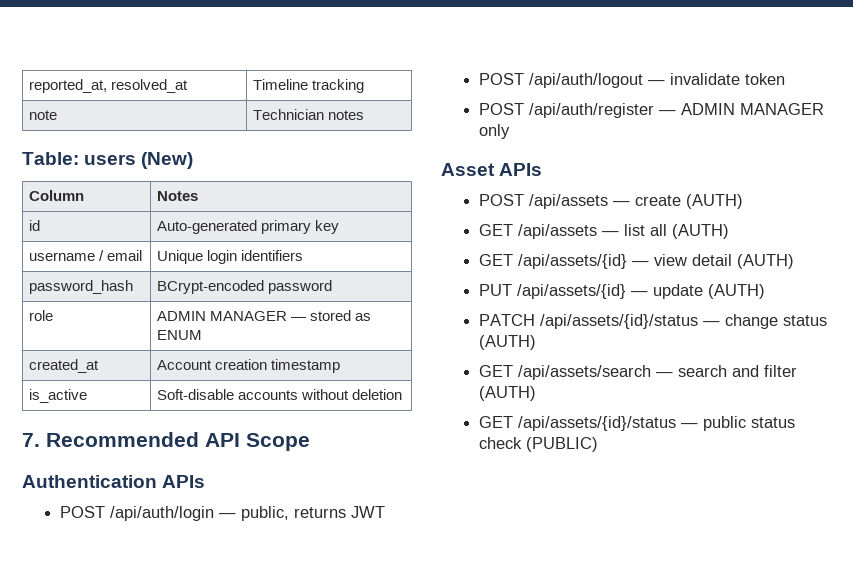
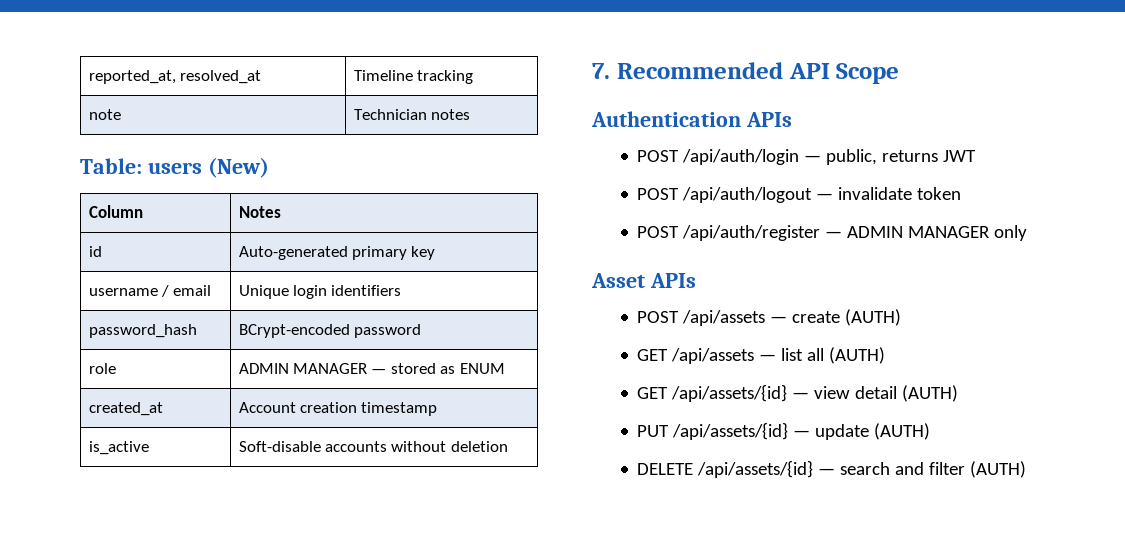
[479,314,828,329] [479,335,537,350] [479,365,652,380] PATCH /api/assets/{id}/status — change status (AUTH) // GET /api/assets/search -> [637,460,814,478] DELETE /api/assets/{id}
[479,416,796,431] [479,437,599,452] // GET /api/assets/{id}/status — public status check (PUBLIC) -> (1027, 469) none

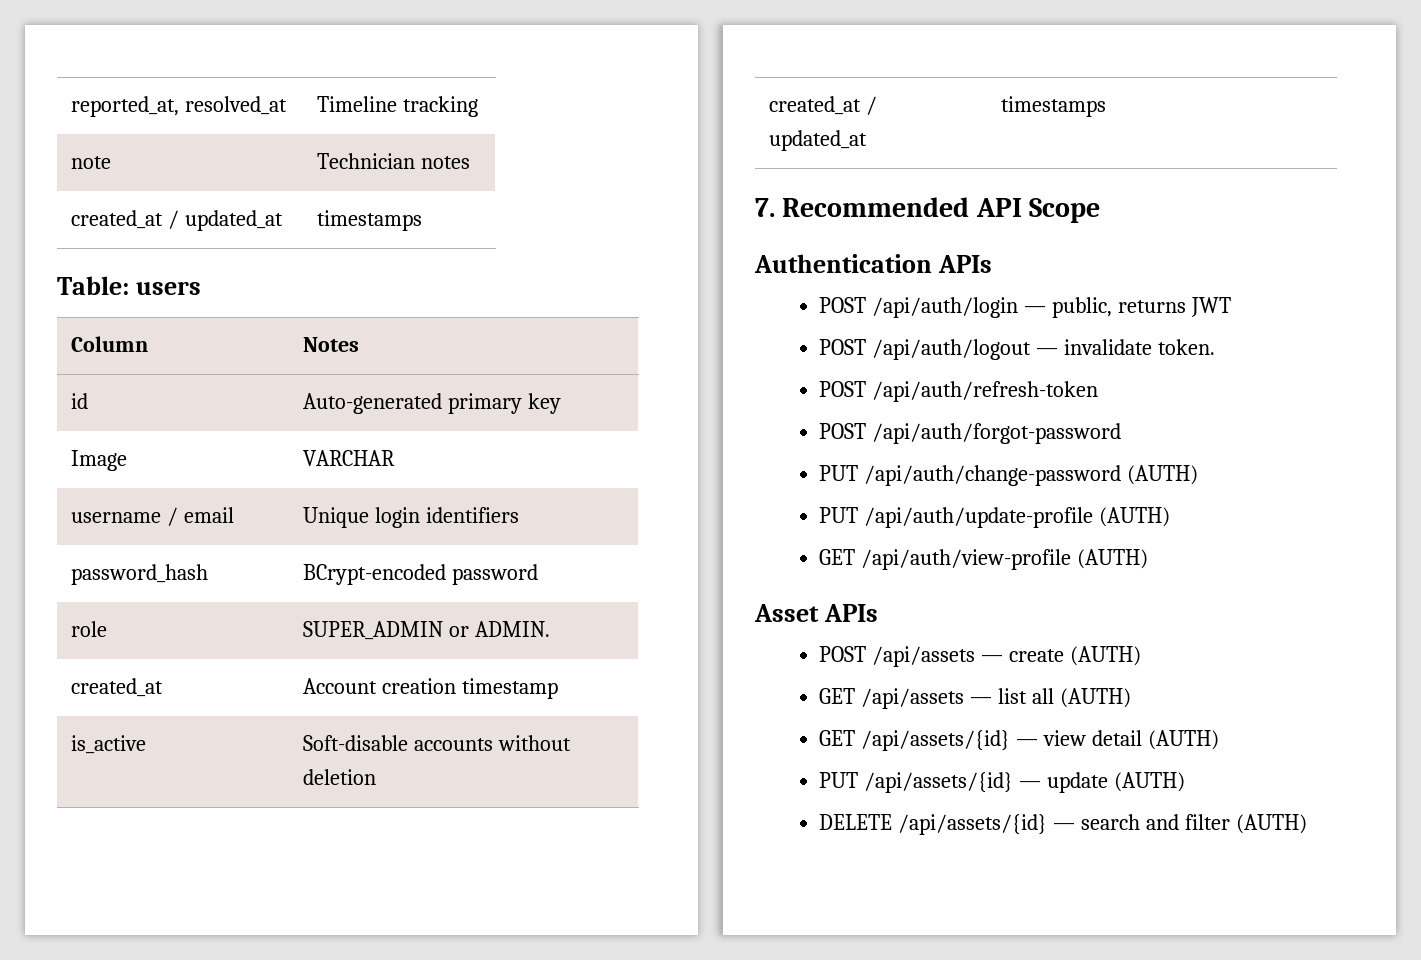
(471, 114) none -> [71,210,284,231] [317,210,423,231] // created_at / updated_at | timestamps
[207,157,269,178] (New) -> (201, 288) none
(436, 253) none -> [71,450,128,471] [303,450,396,466] // Image | VARCHAR
[238,363,505,374] ADMIN MANAGER — stored as ENUM -> [303,621,551,640] SUPER_ADMIN or ADMIN.
(508, 446) none -> [769,96,878,115] [769,130,868,151] [1001,96,1107,117] // created_at / updated_at | timestamps
[917,187,962,200] [637,225,1028,241] token // POST /api/auth/register — ADMIN MANAGER only -> [1158,339,1216,355] [819,381,1099,402] [819,423,1122,444] [819,465,1199,486] [819,507,1171,528] [819,549,1149,570] token. // POST /api/auth/refresh-token // POST /api/auth/forgot-password // PUT /api/auth/change-password (AUTH) // PUT /api/auth/update-profile (AUTH) // GET /api/auth/view-profile (AUTH)

